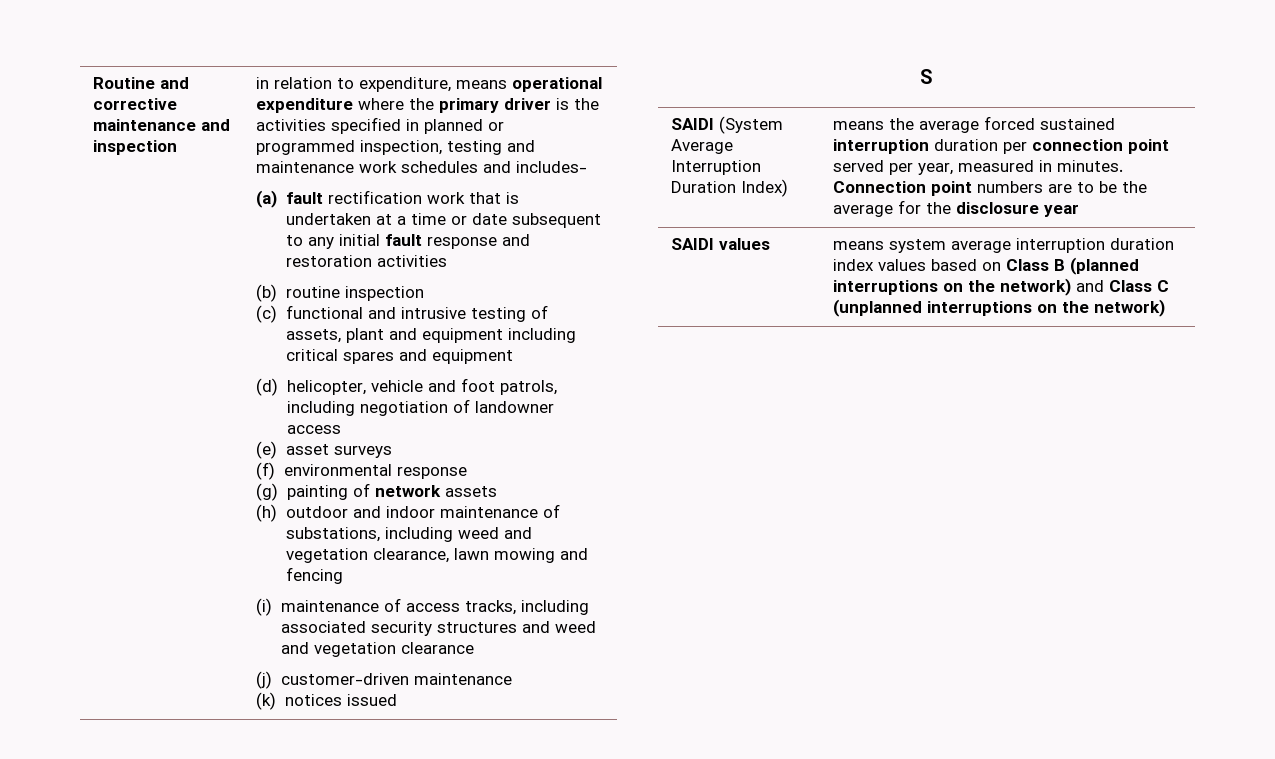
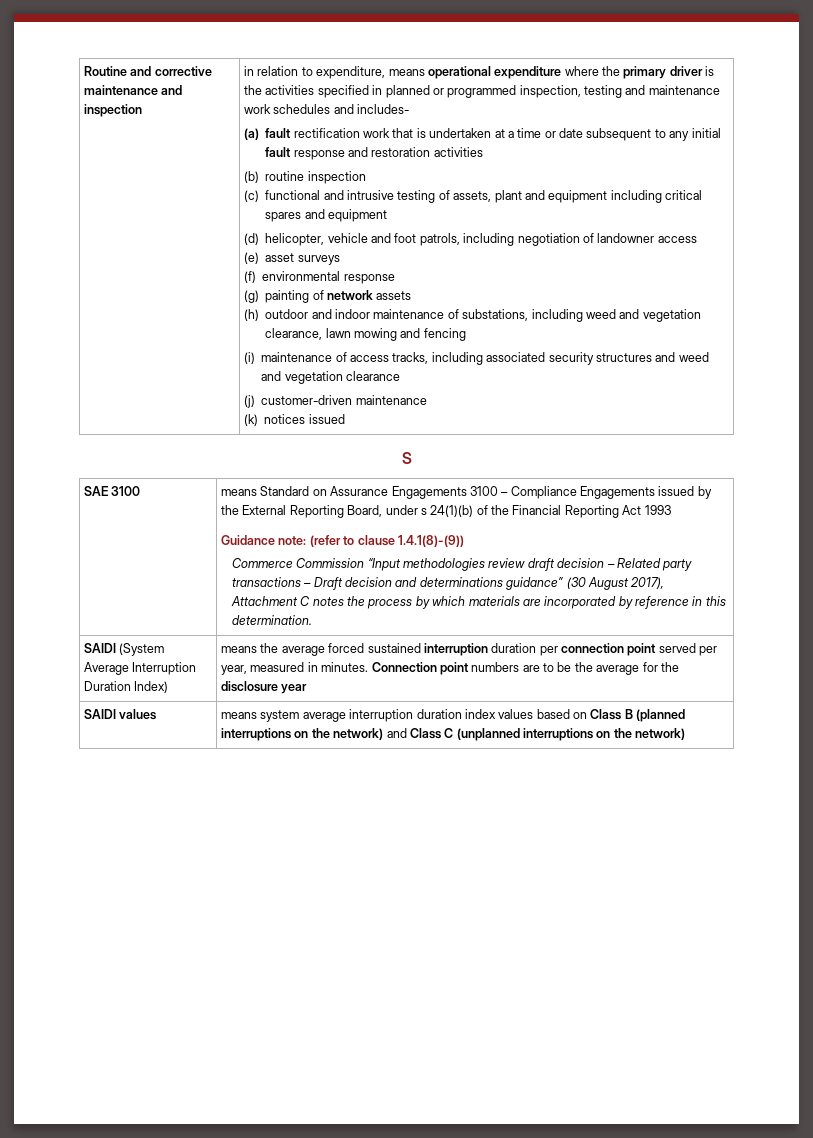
(933, 76) none -> [84,486,141,496] [221,486,712,499] [221,505,671,518] [221,535,464,547] [231,558,693,571] [231,577,665,590] [230,596,726,609] [231,615,312,625] // SAE 3100 | means Standard on Assurance Engagements 3100 – Compliance Engagements issued by the External Reporting Board, under s 24(1)(b) of the Financial Reporting Act 1993 // Guidance note: (refer to clause 1.4.1(8)-(9)) // Commerce Commission “Input methodologies review draft decision – Related party transactions – Draft decision and determinations guidance” (30 August 2017), Attachment C notes the process by which materials are incorporated by reference in this determination.

